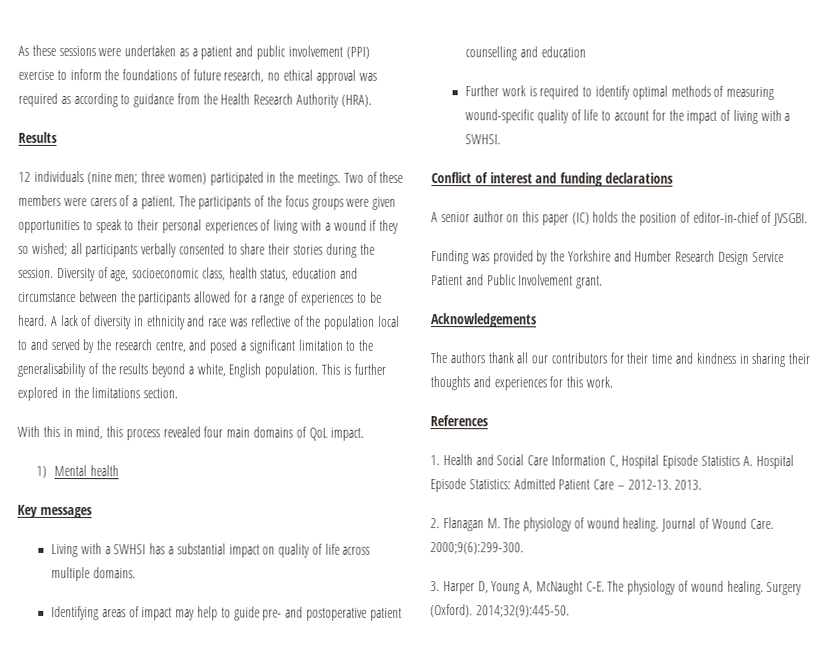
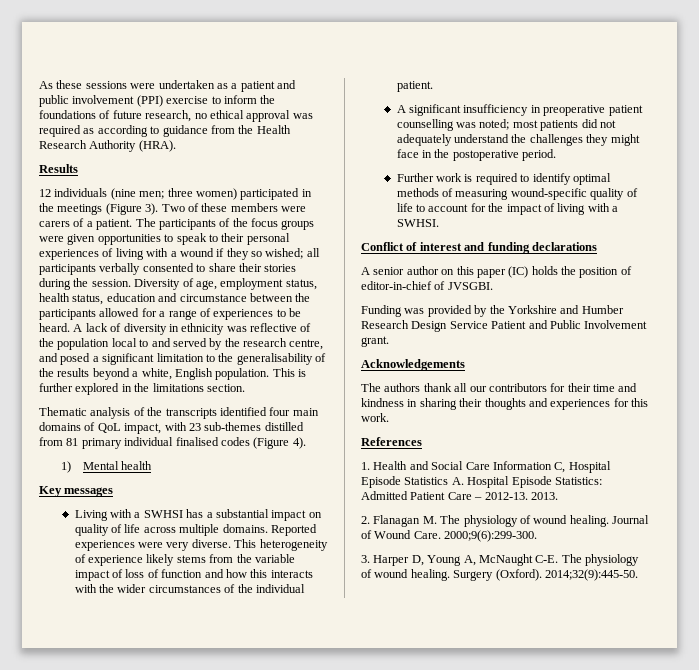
[297,172,342,186] meetings. -> [57,203,159,215] meetings (Figure 3).
[132,267,226,281] socioeconomic class, -> [220,278,317,290] employment status,
[187,315,228,327] and race -> (225, 329) none
[17,425,201,441] With this in mind, this process revealed -> [39,407,267,419] Thematic analysis of the transcripts identified
[330,427,365,441] impact. -> [124,422,304,434] [39,437,306,449] impact, with 23 sub-themes distilled from 81 primary individual finalised codes (Figure 4).
[51,605,402,621] [465,46,586,61] // Identifying areas of impact may help to guide pre- and postoperative patient counselling and education -> [270,524,317,536] [74,539,328,551] [74,554,295,566] [74,569,313,581] [74,584,305,593] [396,81,433,92] [396,104,643,116] [396,119,616,131] [396,134,640,146] [396,149,557,161] Reported experiences were very diverse. This heterogeneity of experience likely stems from the variable impact of loss of function and how this interacts with the wider circumstances of the individual patient. // A significant insufficiency in preoperative patient counselling was noted; most patients did not adequately understand the challenges they might face in the postoperative period.

